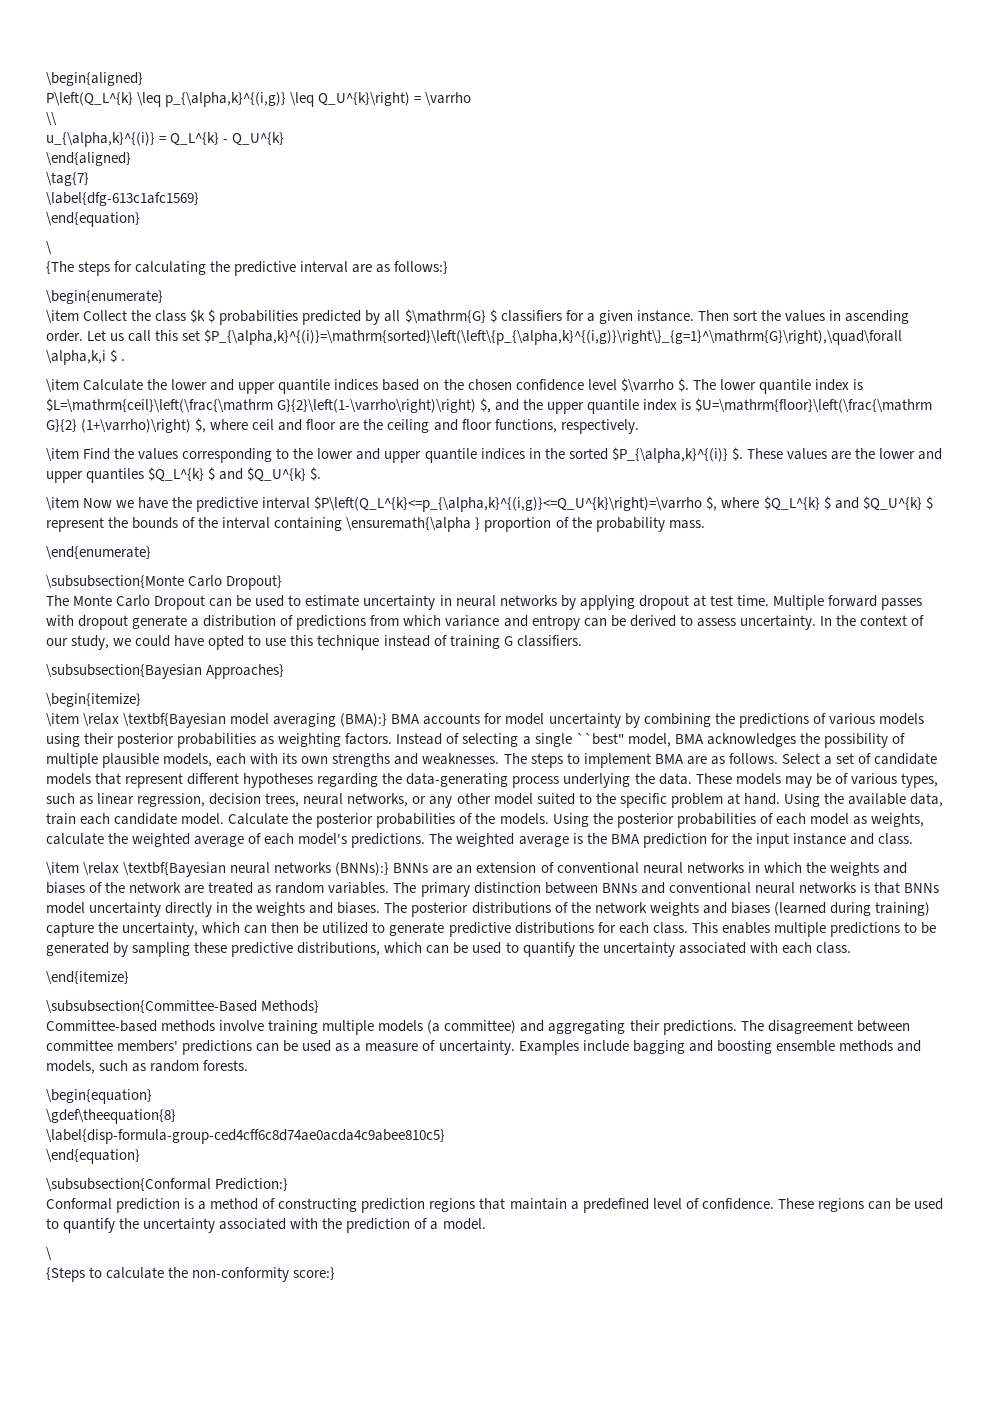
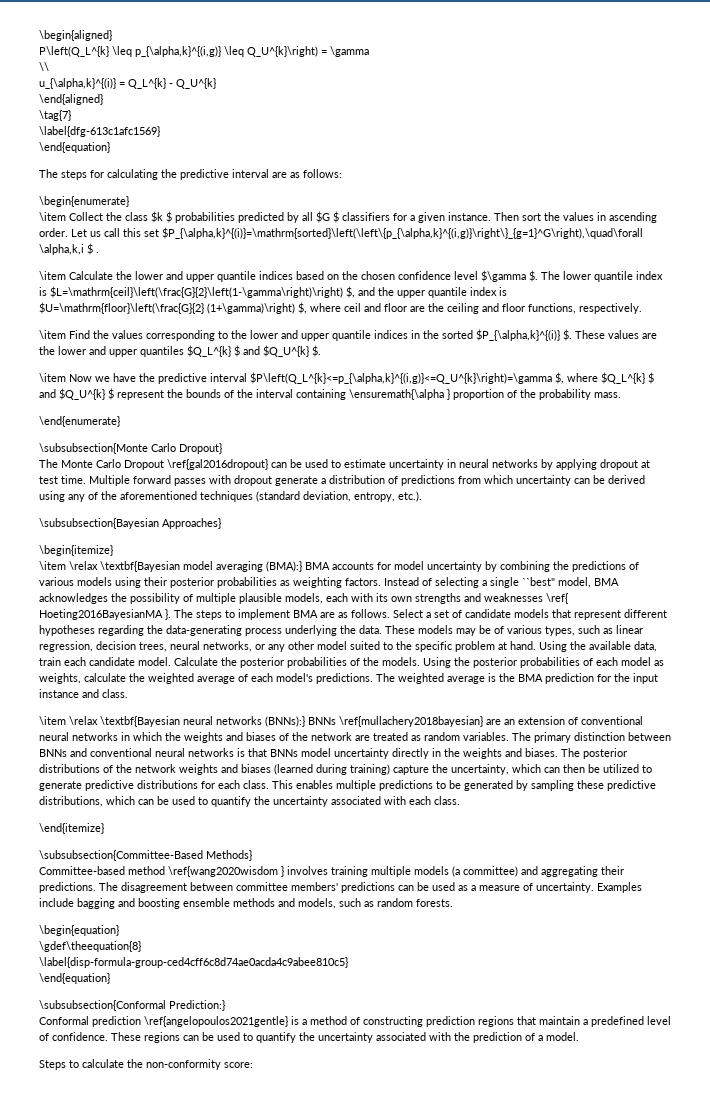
[425,92,472,106] \varrho -> [330,46,369,57] \gamma
[46,241,52,255] [46,261,74,274] \ // {The -> [39,169,58,178] The
[394,261,449,274] follows:} -> [303,169,342,178] follows:
[404,309,486,324] $\mathrm{G} -> [316,211,330,223] $G
[204,329,903,345] $P_{\alpha,k}^{(i)}=\mathrm{sorted}\left(\left\{p_{\alpha,k}^{(i,g)}\right\}_{g=1}^\mathrm{G}\right),\quad\forall -> [162,227,643,239] $P_{\alpha,k}^{(i)}=\mathrm{sorted}\left(\left\{p_{\alpha,k}^{(i,g)}\right\}_{g=1}^G\right),\quad\forall
[620,378,674,393] $\varrho -> [481,270,526,282] $\gamma
[46,398,477,413] $L=\mathrm{ceil}\left(\frac{\mathrm G}{2}\left(1-\varrho\right)\right) -> [50,286,343,298] $L=\mathrm{ceil}\left(\frac{G}{2}\left(1-\gamma\right)\right)
[695,398,933,413] [46,419,192,433] $U=\mathrm{floor}\left(\frac{\mathrm G}{2} (1+\varrho)\right) -> [39,302,295,314] $U=\mathrm{floor}\left(\frac{G}{2} (1+\gamma)\right)
[314,496,703,512] $P\left(Q_L^{k}<=p_{\alpha,k}^{(i,g)}<=Q_U^{k}\right)=\varrho -> [250,372,552,384] $P\left(Q_L^{k}<=p_{\alpha,k}^{(i,g)}<=Q_U^{k}\right)=\gamma
(206, 602) none -> [167,459,268,470] \ref{gal2016dropout}
[445,615,925,630] [46,635,582,650] variance and entropy can be derived to assess uncertainty. In the context of our study, we could have opted to use this technique instead of training G classifiers. -> [516,475,645,486] [39,491,422,502] uncertainty can be derived using any of the aforementioned techniques (standard deviation, entropy, etc.).
[422,753,500,765] weaknesses. -> [484,593,568,604] [39,609,171,620] weaknesses \ref{ Hoeting2016BayesianMA }.
(429, 868) none -> [339,716,483,727] \ref{mullachery2018bayesian}
[161,1020,265,1032] methods involve -> [128,866,328,877] method \ref{wang2020wisdom } involves
(181, 1205) none -> [144,1016,288,1027] \ref{angelopoulos2021gentle}
[46,1247,52,1261] [46,1267,85,1282] \ // {Steps -> [39,1060,66,1070] Steps
[293,1267,336,1280] score:} -> [224,1062,253,1068] score:

